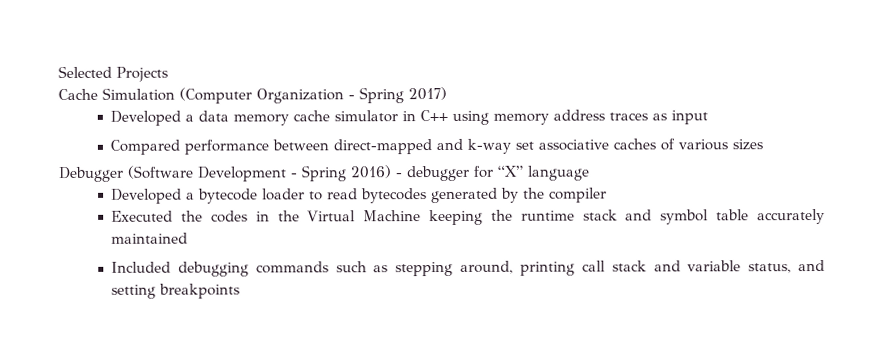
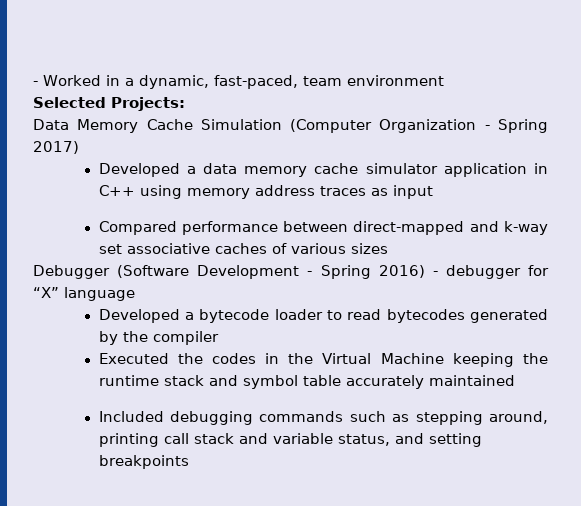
[58,65,168,82] Selected Projects // -> [33,75,444,89] [33,97,185,111] [33,119,139,133] - Worked in a dynamic, fast-paced, team environment // Selected Projects: // Data Memory
(399, 116) none -> [443,163,527,177] application

